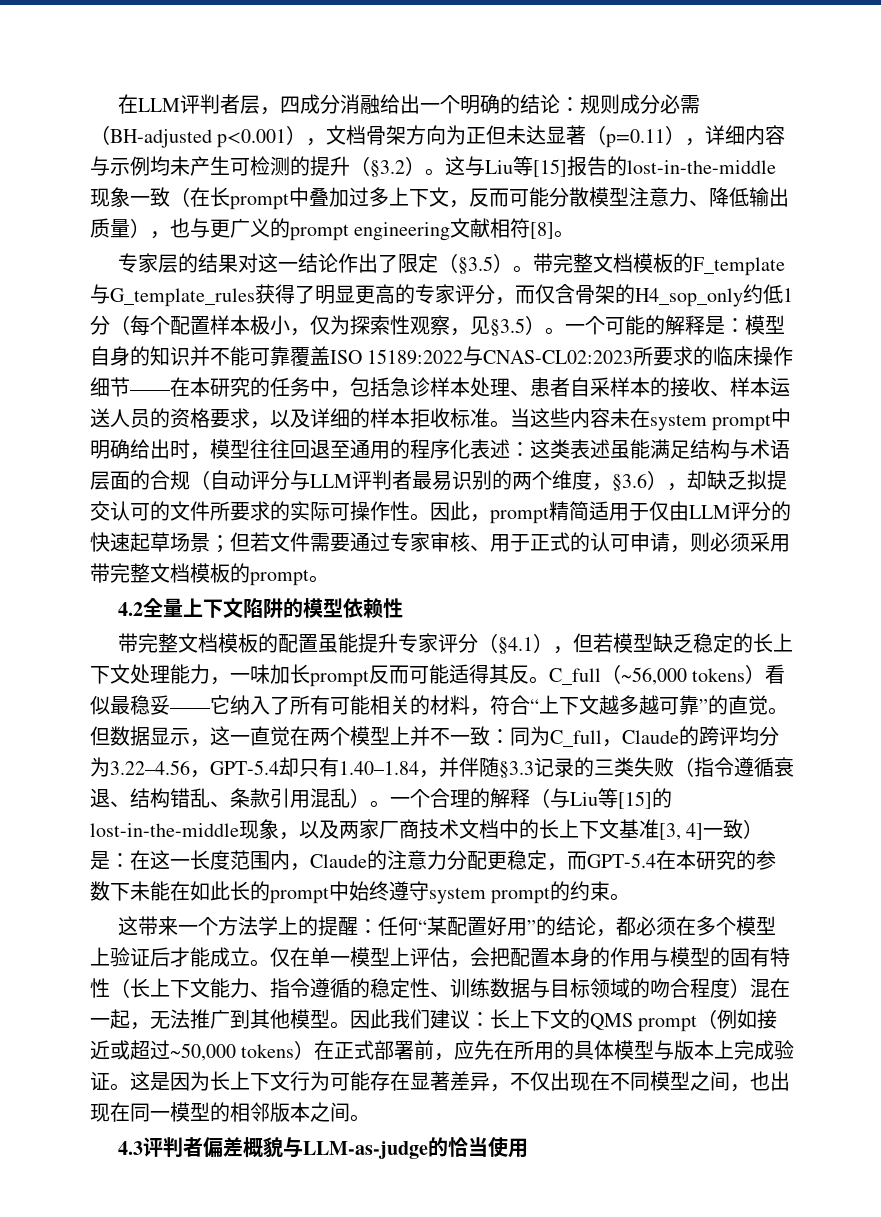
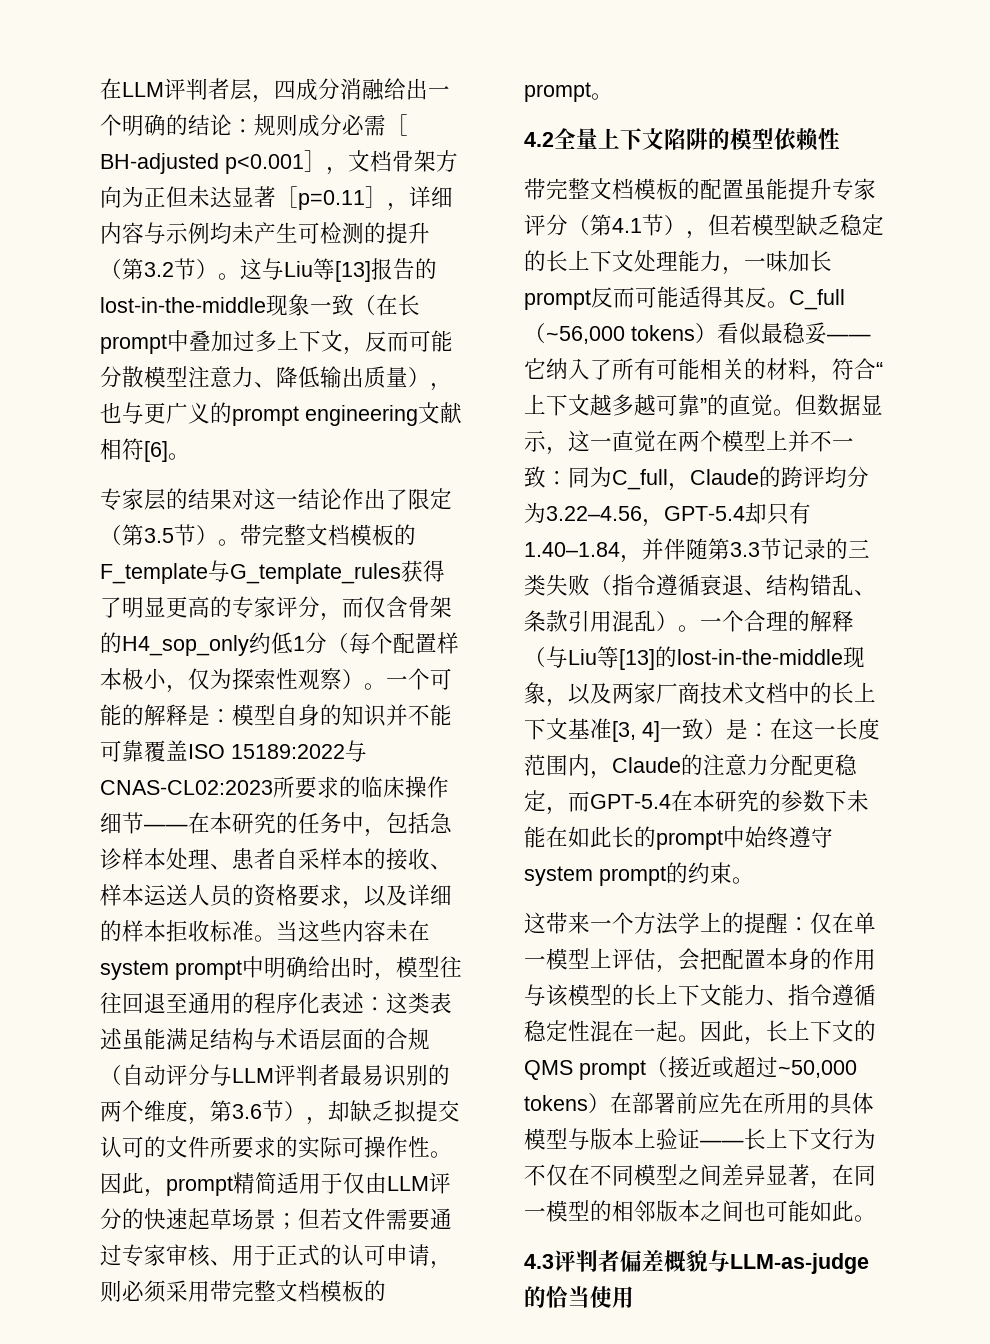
[90,125,110,145] （ -> [386,114,408,136] ［
[286,125,307,145] ） -> [304,150,326,172] ］
[586,125,686,148] （p=0.11） -> [276,186,387,210] ［p=0.11］
[370,160,405,177] §3.2 -> [122,258,196,280] 第3.2节
[533,159,567,177] [15] -> [335,261,371,282] [13]
[530,222,555,239] [8] -> [144,441,168,462] [6]
[457,256,493,274] §3.5 -> [122,524,196,546] 第3.5节
[450,316,525,336] ，见§3.5 -> (342, 679) none
[612,473,647,491] §3.6 -> [210,1100,284,1122] 第3.6节
[497,637,533,654] §4.1 -> [590,214,664,236] 第4.1节
[499,761,534,778] §3.3 -> [708,538,782,560] 第3.3节
[618,791,652,809] [15] -> [619,649,655,670] [13]
[377,916,776,937] [90,947,270,967] 任何“某配置好用”的结论，都必须在多个模型上验证后才能成立。 -> (810, 924) none
[670,947,790,967] [90,978,130,998] 模型的固有特性（ -> [546,984,634,1007] 该模型的
[350,978,790,998] [90,1009,490,1030] 的稳定性、训练数据与目标领域的吻合程度）混在一起，无法推广到其他模型。因此我们建议： -> [524,1020,766,1045] 稳定性混在一起。因此，
[717,1009,758,1029] 例如 -> (668, 1067) none
[334,1040,455,1061] 正式部署前， -> [632,1092,698,1114] 部署前
[734,1040,795,1060] [90,1071,590,1092] 完成验证。这是因为长上下文行为可能存在显著差异，不仅出现 -> [656,1128,876,1150] [524,1164,568,1186] 验证——长上下文行为不仅
[730,1071,790,1092] [90,1103,110,1122] ，也出现 -> [722,1164,832,1189] 差异显著，
(350, 1112) none -> [744,1200,854,1222] 也可能如此

